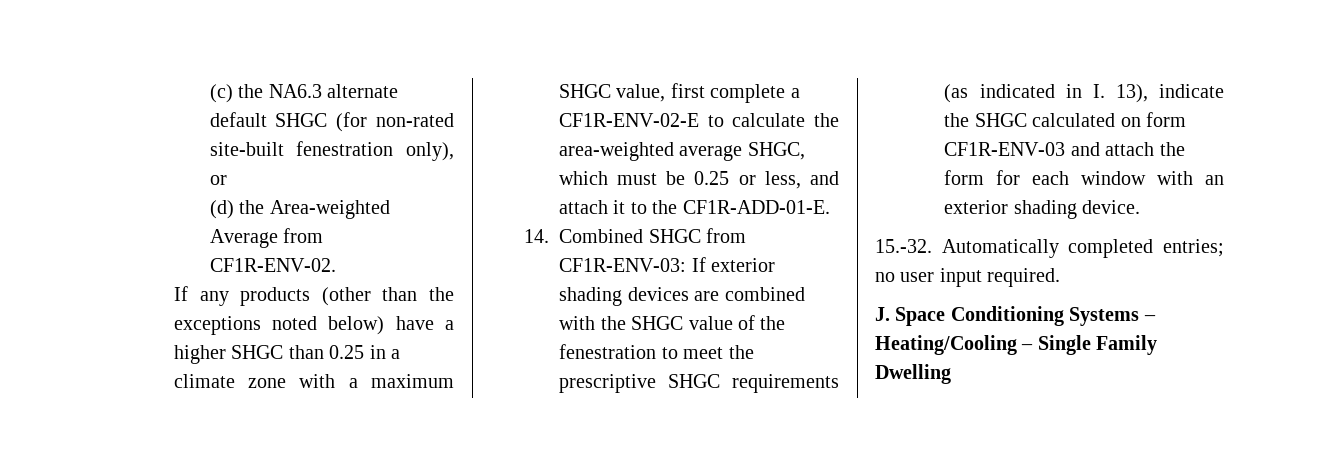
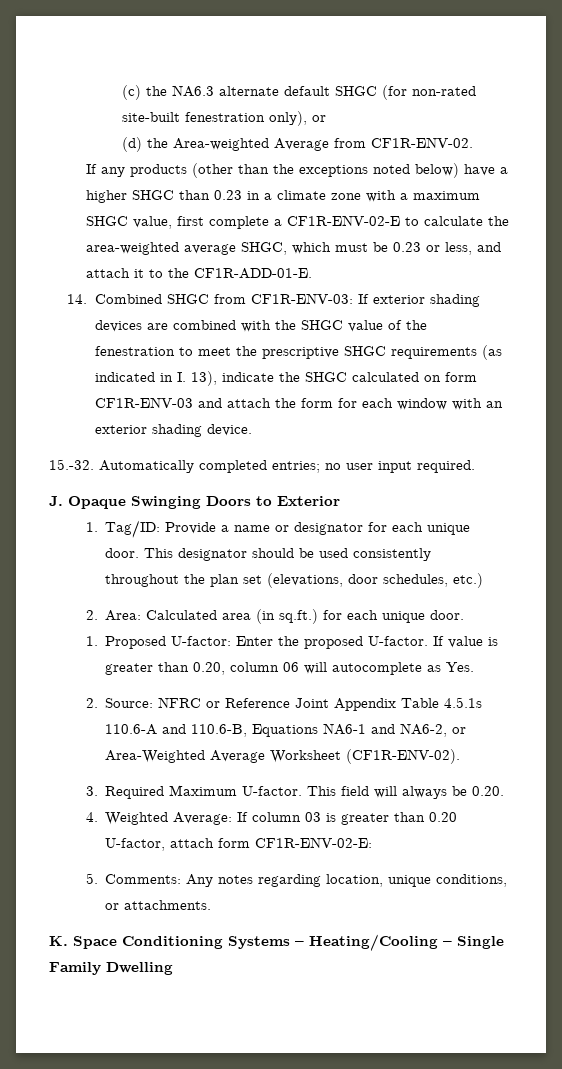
[329,345,365,359] 0.25 -> [213,190,242,200] 0.23
[694,171,730,185] 0.25 -> [392,242,421,252] 0.23
(890, 314) none -> [68,496,340,509] [85,520,471,538] [105,548,432,561] [105,573,484,588] [85,609,465,624] [85,636,499,649] [105,662,475,675] [85,697,483,711] [105,723,467,737] [105,749,461,764] [85,785,505,799] [85,812,458,825] [105,837,373,851] [85,873,508,887] [105,900,212,910] [49,936,68,946] Opaque Swinging Doors to Exterior // 1. Tag/ID: Provide a name or designator for each unique door. This designator should be used consistently throughout the plan set (elevations, door schedules, etc.) // 2. Area: Calculated area (in sq.ft.) for each unique door. // 1. Proposed U-factor: Enter the proposed U-factor. If value is greater than 0.20, column 06 will autocomplete as Yes. // 2. Source: NFRC or Reference Joint Appendix Table 4.5.1s 110.6-A and 110.6-B, Equations NA6-1 and NA6-2, or Area-Weighted Average Worksheet (CF1R-ENV-02). // 3. Required Maximum U-factor. This field will always be 0.20. // 4. Weighted Average: If column 03 is greater than 0.20 U-factor, attach form CF1R-ENV-02-E: // 5. Comments: Any notes regarding location, unique conditions, or attachments. // K.

